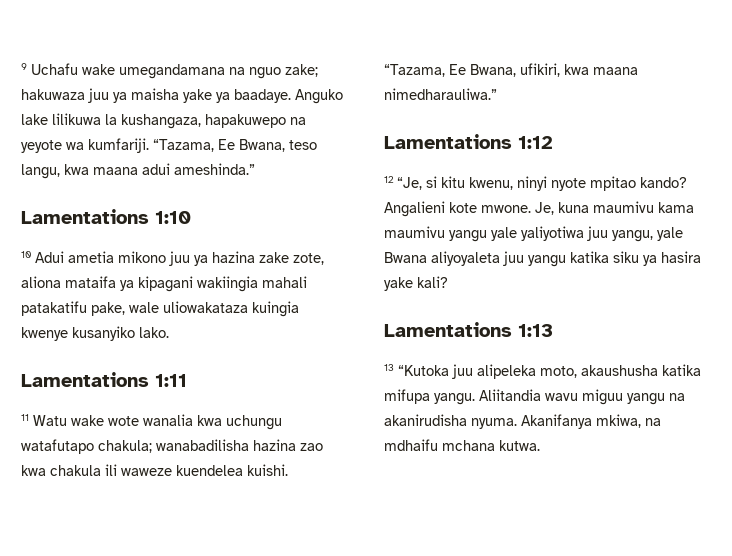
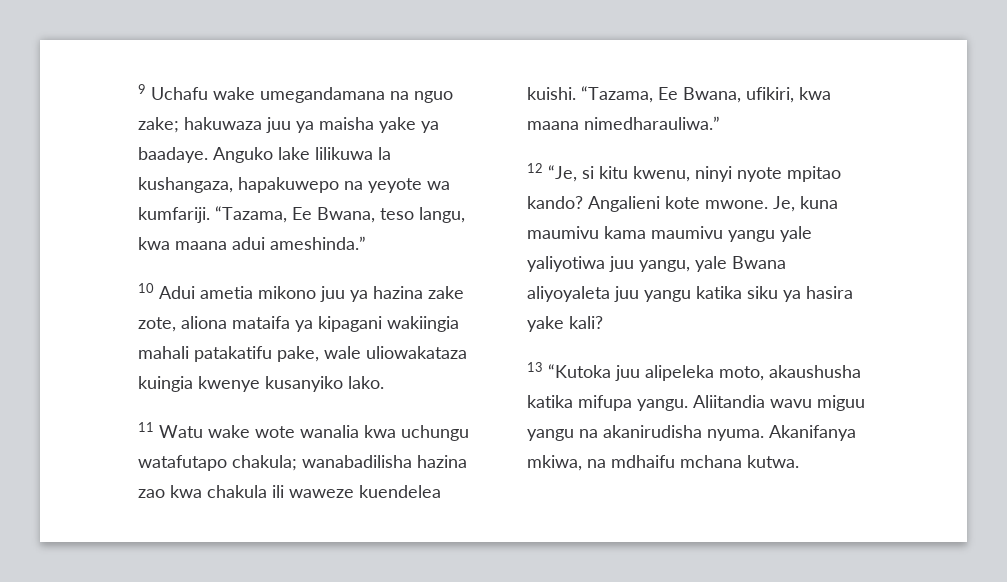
[21,209,191,224] // Lamentations 1:10 -> (366, 243) none
[21,372,187,387] // Lamentations 1:11 -> (384, 382) none
[384,134,553,149] // Lamentations 1:12 -> (720, 123) none
[384,322,553,337] // Lamentations 1:13 -> (603, 322) none

